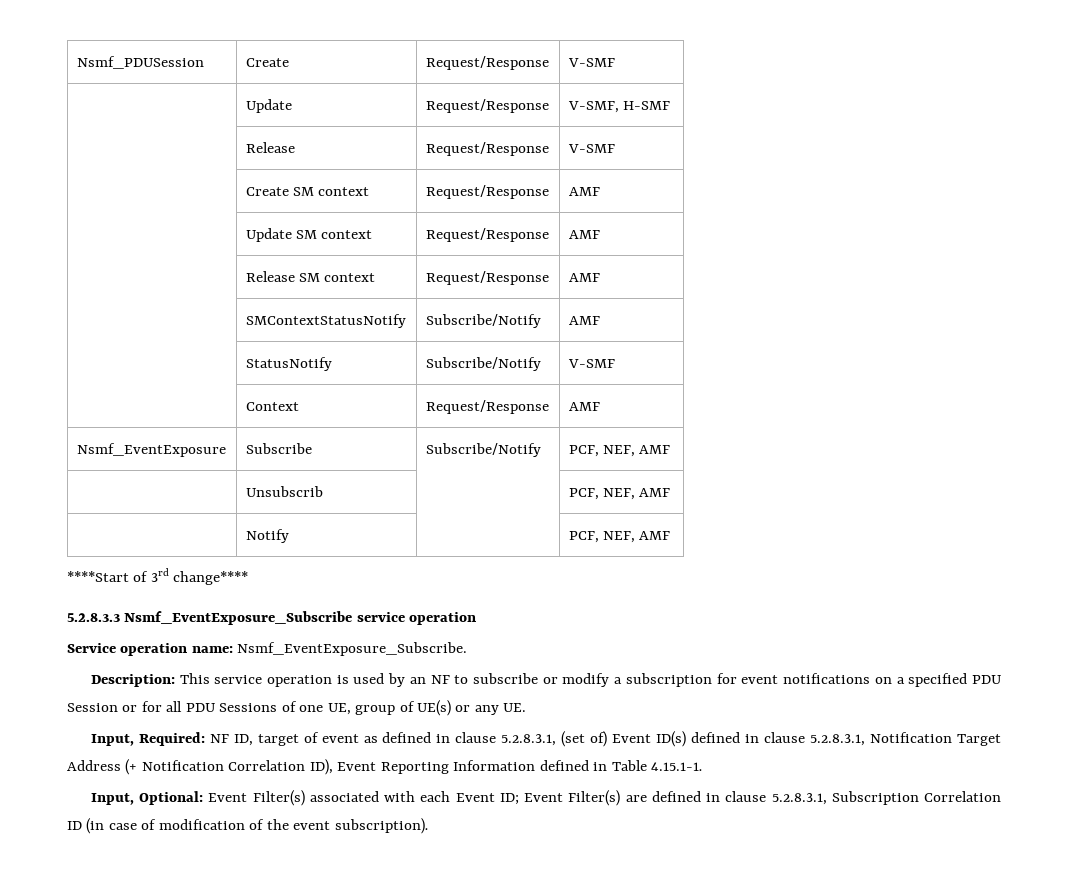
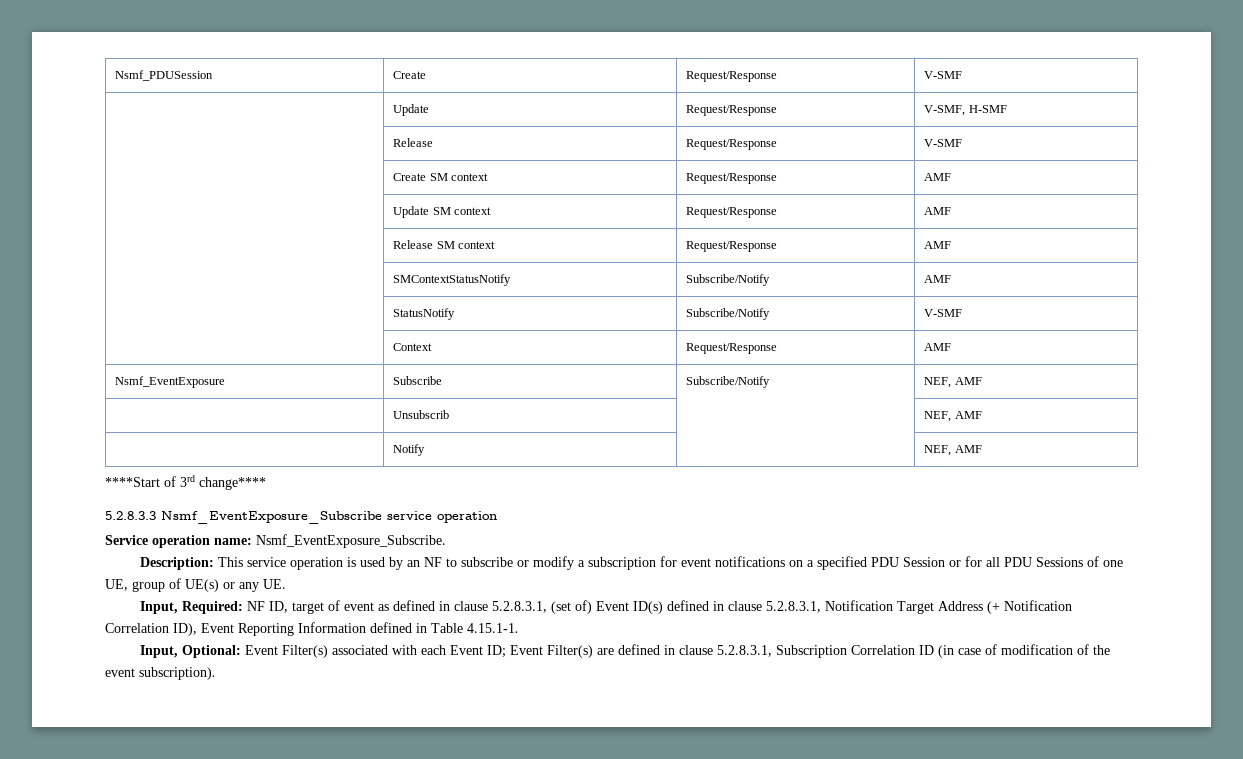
[568,445,599,457] PCF, -> (771, 382) none
[568,488,599,500] PCF, -> (450, 414) none
[568,531,599,543] PCF, -> (426, 450) none

